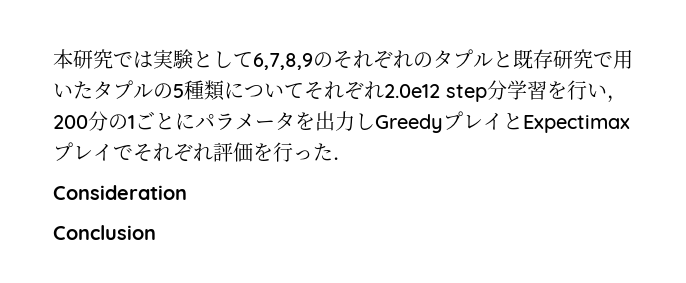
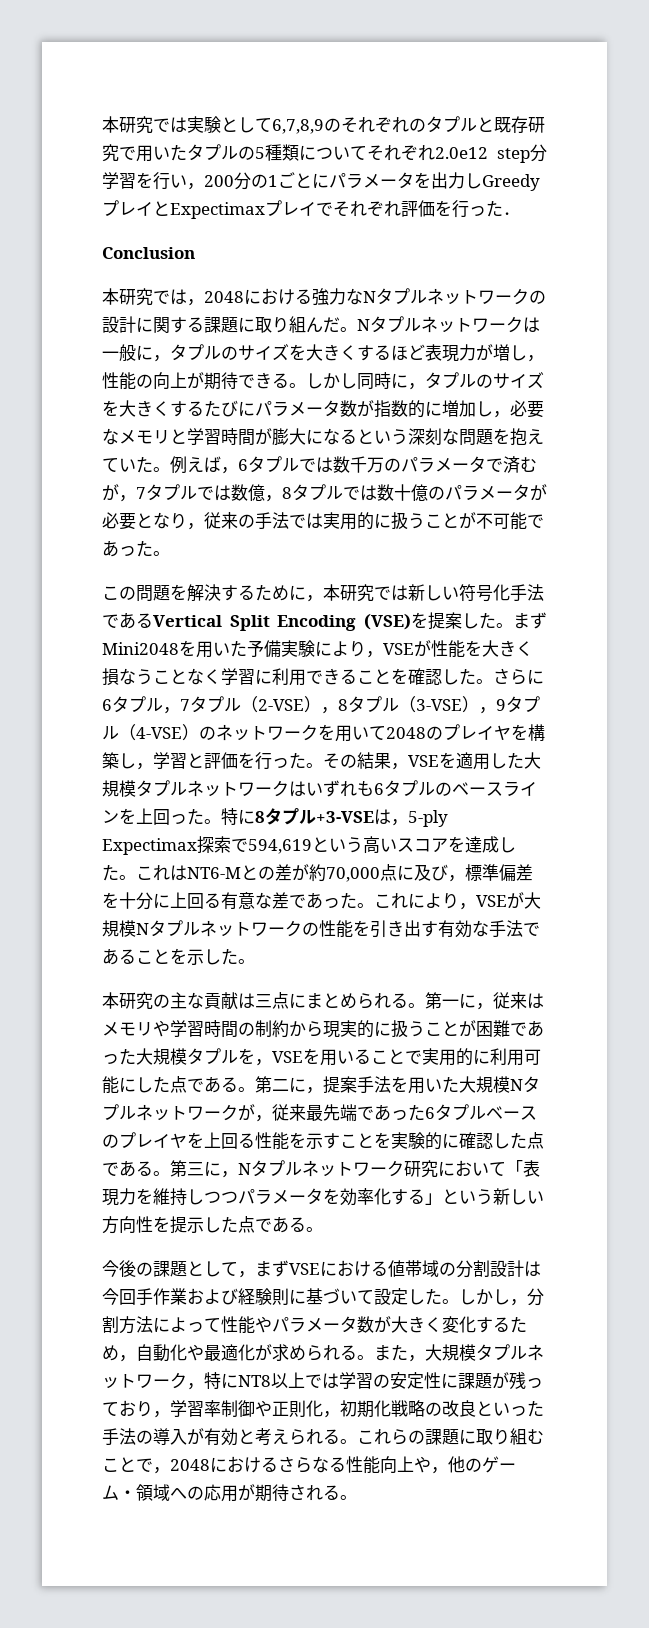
[53,185,187,200] [53,225,156,240] Consideration // Conclusion -> [102,247,195,259] [102,288,546,306] [102,316,540,333] [102,344,544,362] [102,372,544,390] [102,400,544,418] [102,428,544,446] [102,456,537,474] [102,484,547,502] [102,512,544,530] [102,540,170,557] [102,584,544,602] [102,612,547,631] [102,640,533,658] [102,668,544,686] [102,696,540,714] [102,724,545,742] [102,752,541,770] [102,780,537,797] [102,808,448,827] [102,836,516,855] [102,864,533,882] [102,892,541,910] [102,920,540,938] [102,948,255,965] [102,992,544,1010] [102,1020,544,1038] [102,1048,541,1066] [102,1076,540,1094] [102,1104,537,1122] [102,1132,544,1150] [102,1160,540,1178] [102,1188,544,1206] [102,1216,323,1234] [102,1260,541,1278] [102,1288,544,1306] [102,1316,527,1334] [102,1344,544,1362] [102,1372,543,1390] [102,1400,544,1418] [102,1428,544,1446] [102,1456,516,1474] [102,1484,357,1502] Conclusion // 本研究では，2048における強力なNタプルネットワークの設計に関する課題に取り組んだ。Nタプルネットワークは一般に，タプルのサイズを大きくするほど表現力が増し，性能の向上が期待できる。しかし同時に，タプルのサイズを大きくするたびにパラメータ数が指数的に増加し，必要なメモリと学習時間が膨大になるという深刻な問題を抱えていた。例えば，6タプルでは数千万のパラメータで済むが，7タプルでは数億，8タプルでは数十億のパラメータが必要となり，従来の手法では実用的に扱うことが不可能であった。 // この問題を解決するために，本研究では新しい符号化手法であるVertical Split Encoding (VSE)を提案した。まずMini2048を用いた予備実験により，VSEが性能を大きく損なうことなく学習に利用できることを確認した。さらに6タプル，7タプル（2-VSE），8タプル（3-VSE），9タプル（4-VSE）のネットワークを用いて2048のプレイヤを構築し，学習と評価を行った。その結果，VSEを適用した大規模タプルネットワークはいずれも6タプルのベースラインを上回った。特に8タプル+3-VSEは，5-ply Expectimax探索で594,619という高いスコアを達成した。これはNT6-Mとの差が約70,000点に及び，標準偏差を十分に上回る有意な差であった。これにより，VSEが大規模Nタプルネットワークの性能を引き出す有効な手法であることを示した。 // 本研究の主な貢献は三点にまとめられる。第一に，従来はメモリや学習時間の制約から現実的に扱うことが困難であった大規模タプルを，VSEを用いることで実用的に利用可能にした点である。第二に，提案手法を用いた大規模Nタプルネットワークが，従来最先端であった6タプルベースのプレイヤを上回る性能を示すことを実験的に確認した点である。第三に，Nタプルネットワーク研究において「表現力を維持しつつパラメータを効率化する」という新しい方向性を提示した点である。 // 今後の課題として，まずVSEにおける値帯域の分割設計は今回手作業および経験則に基づいて設定した。しかし，分割方法によって性能やパラメータ数が大きく変化するため，自動化や最適化が求められる。また，大規模タプルネットワーク，特にNT8以上では学習の安定性に課題が残っており，学習率制御や正則化，初期化戦略の改良といった手法の導入が有効と考えられる。これらの課題に取り組むことで，2048におけるさらなる性能向上や，他のゲーム・領域への応用が期待される。

